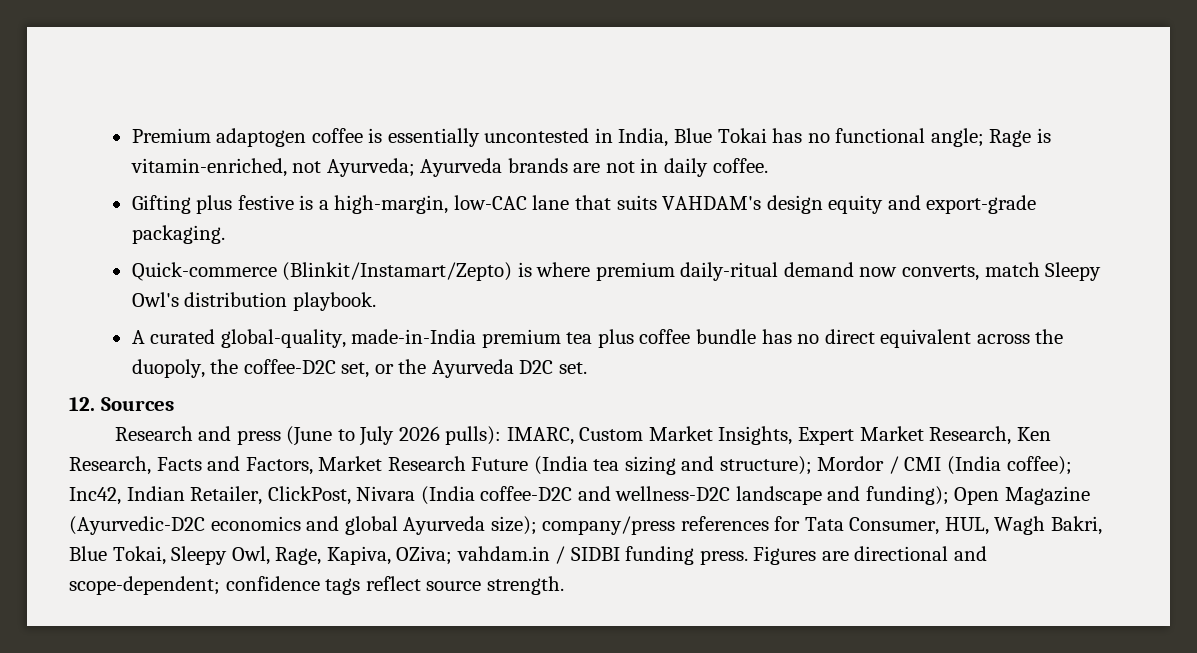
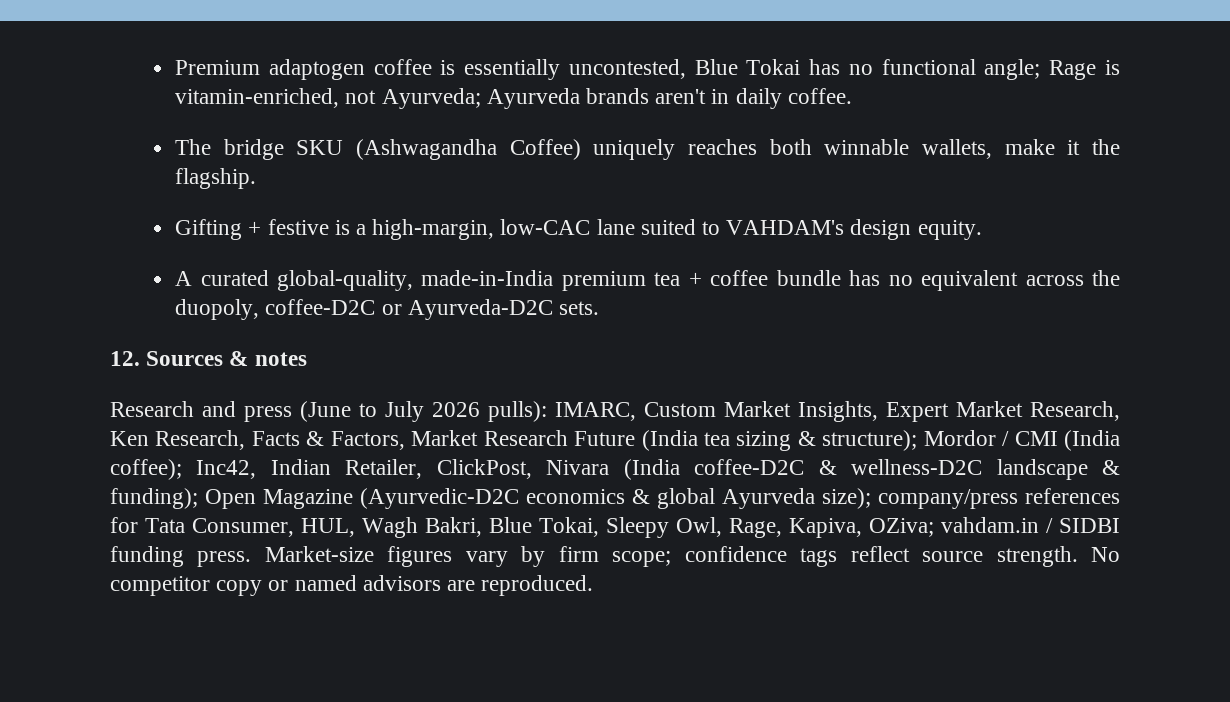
[484,128,669,147] uncontested in India, -> [568,59,686,79] uncontested,
[573,161,635,173] are not -> [655,89,707,104] aren't
(768, 165) none -> [175,139,1120,160] [175,168,257,189] // The bridge SKU (Ashwagandha Coffee) uniquely reaches both winnable wallets, make it the flagship.
[196,195,233,214] plus -> [248,221,262,235] +
[575,195,1037,214] [131,225,225,244] [131,262,1102,281] [131,292,376,311] that suits VAHDAM's design equity and export-grade packaging. // Quick-commerce (Blinkit/Instamart/Zepto) is where premium daily-ritual demand now converts, match Sleepy Owl's distribution playbook. -> [640,219,982,240] suited to VAHDAM's design equity.
[597,329,634,348] plus -> [688,272,702,286] +
[824,329,875,344] direct -> (913, 280) none
[210,359,588,378] the coffee-D2C set, or the Ayurveda D2C set. -> [265,299,599,320] coffee-D2C or Ayurveda-D2C sets.
(174, 404) none -> [229,351,307,366] & notes
[207,456,241,471] and -> [306,431,325,446] &
[681,456,715,471] and -> [797,431,816,446] &
[577,486,611,501] and -> [818,460,837,475] &
[827,486,861,501] and -> [1102,460,1120,475] &
[306,516,340,531] and -> [632,489,650,504] &
[753,546,988,565] [69,576,220,595] Figures are directional and scope-dependent; -> [264,546,672,567] Market-size figures vary by firm scope;
(564, 585) none -> [1091,547,1120,562] [110,575,594,596] No competitor copy or named advisors are reproduced.

